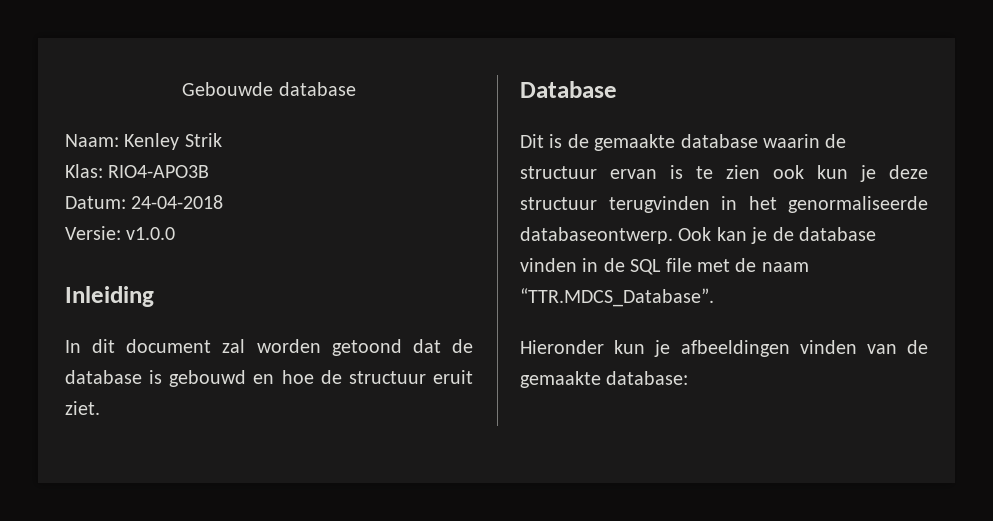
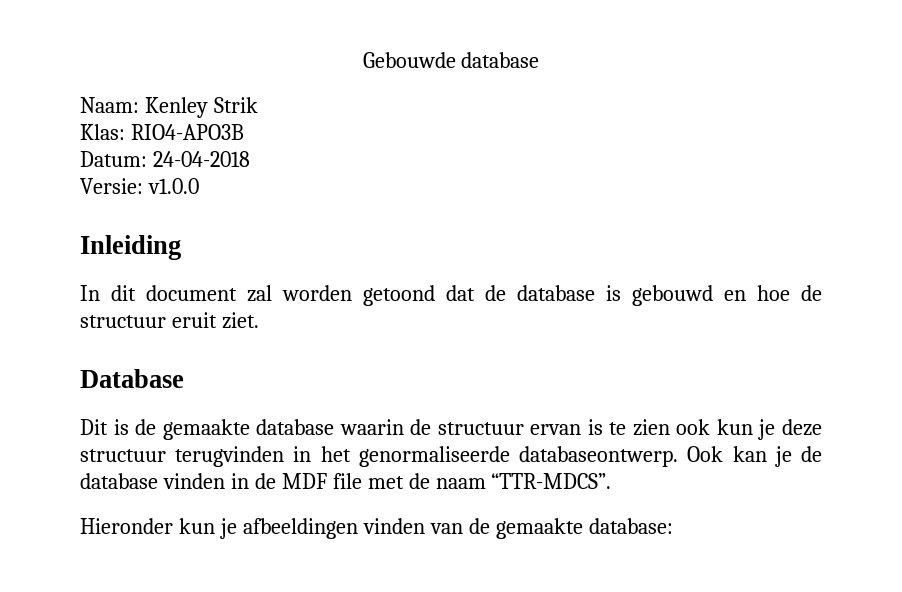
[630,259,662,275] SQL -> [281,473,327,489] MDF
[520,288,714,307] “TTR.MDCS_Database”. -> [491,473,612,489] “TTR-MDCS”.

